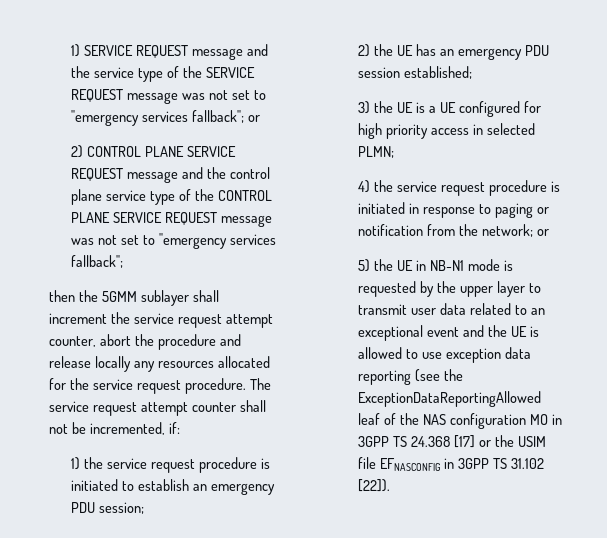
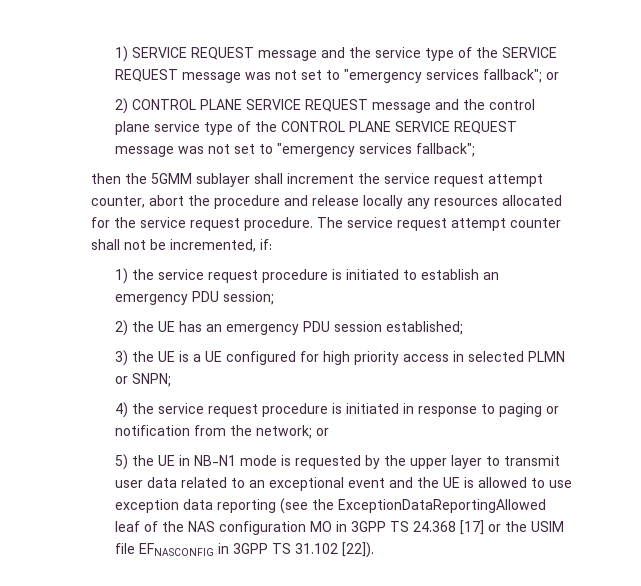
[358,146,395,158] PLMN; -> [527,351,565,362] [114,373,171,387] PLMN or SNPN;

